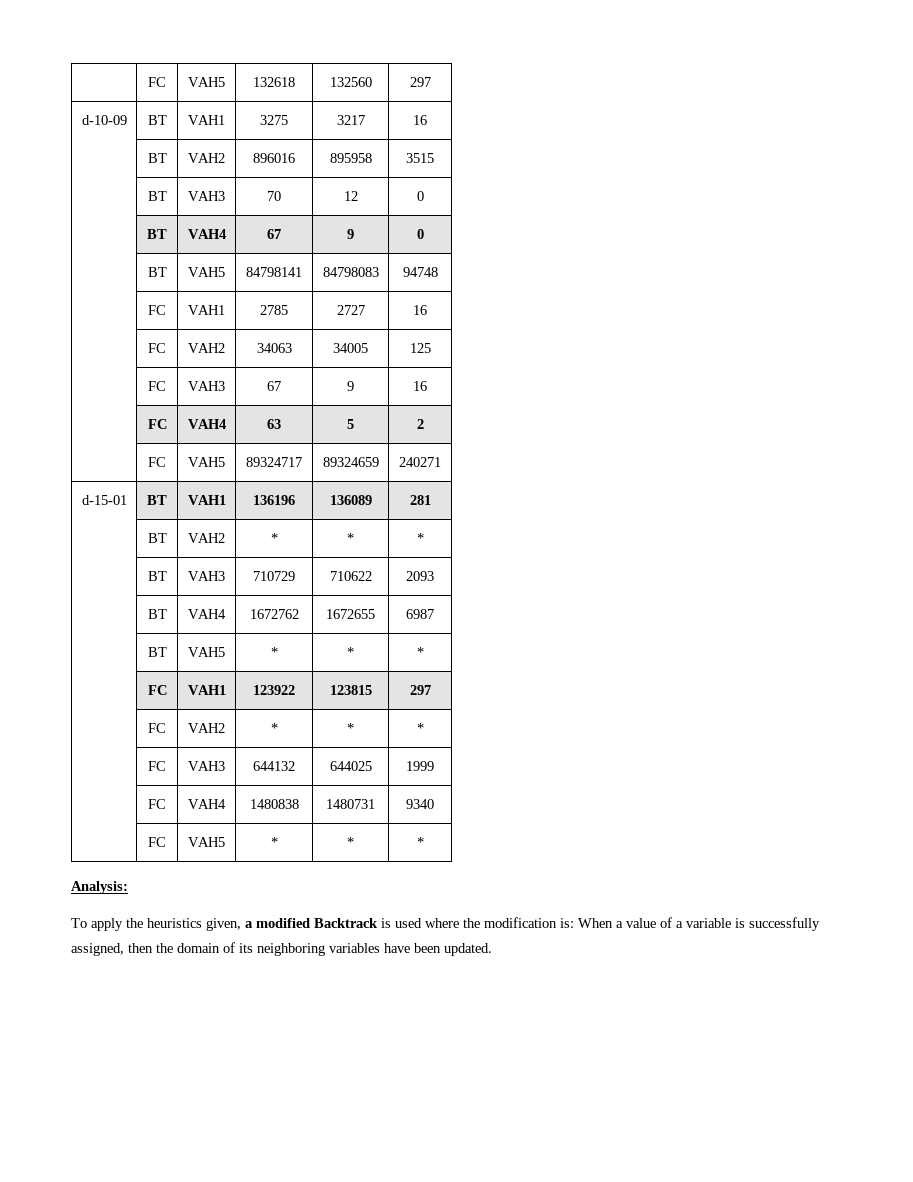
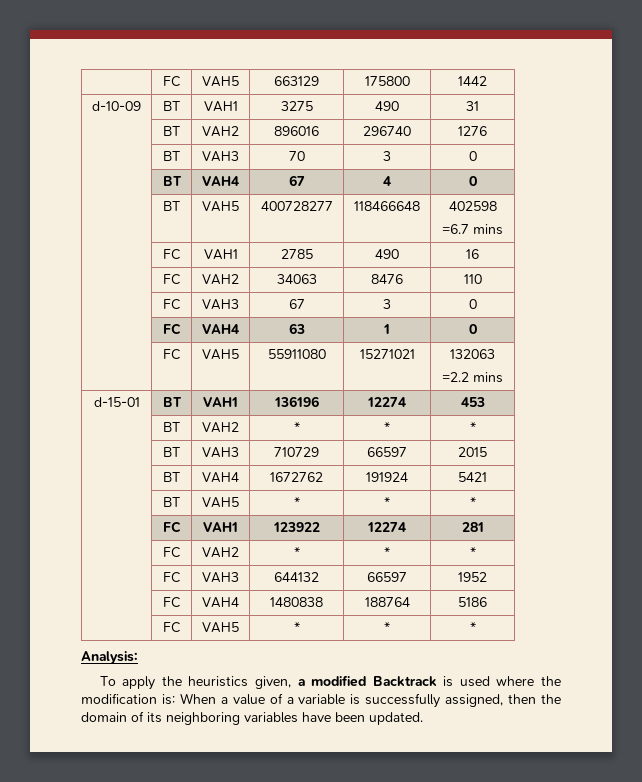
[148,77,166,87] [188,77,225,87] [253,77,295,87] [329,77,372,87] [409,77,431,87] | FC | VAH5 | 132618 | 132560 | 297 -> [162,76,181,87] [202,76,239,87] [274,76,319,86] [364,76,410,86] [458,76,487,86] | FC | VAH5 | 663129 | 175800 | 1442
[336,115,365,125] [413,115,427,125] 3217 | 16 -> [375,101,399,111] [466,101,479,111] 490 | 31
[329,153,372,163] [406,153,434,163] 895958 | 3515 -> [363,126,411,136] [458,126,487,136] 296740 | 1276
[343,191,358,201] 12 -> [383,151,391,161] 3
[347,229,354,239] 9 -> [383,176,391,186] 4
[246,267,302,277] [322,267,379,277] [402,267,438,277] 84798141 | 84798083 | 94748 -> [260,201,333,211] [354,201,420,211] [448,201,497,211] [442,224,503,235] 400728277 | 118466648 | 402598 // =6.7 mins
[336,305,365,315] 2727 -> [375,249,399,259] 490
[333,343,368,353] [409,343,431,353] 34005 | 125 -> [371,274,403,284] [463,274,482,284] 8476 | 110
[347,381,354,391] [413,381,427,391] 9 | 16 -> [383,299,391,309] [468,299,477,309] 3 | 0
[347,419,354,429] [416,419,424,429] [148,457,166,467] [188,457,225,467] [246,457,302,467] [322,457,379,467] [399,457,441,467] 5 | 2 // | FC | VAH5 | 89324717 | 89324659 | 240271 -> [383,324,390,334] [468,324,477,334] [162,349,181,360] [202,349,239,360] [267,349,326,359] [359,349,415,359] [450,349,495,359] [442,372,503,383] 1 | 0 // | FC | VAH5 | 55911080 | 15271021 | 132063 // =2.2 mins
[329,495,372,505] [409,495,431,505] 136089 | 281 -> [367,397,406,407] [460,397,485,407] 12274 | 453
[329,571,372,581] [406,571,434,581] 710622 | 2093 -> [367,447,407,457] [458,447,487,457] 66597 | 2015
[326,609,375,619] [406,609,434,619] 1672655 | 6987 -> [366,472,408,482] [458,472,487,482] 191924 | 5421
[329,685,372,695] [409,685,431,695] 123815 | 297 -> [367,522,406,532] [461,522,484,532] 12274 | 281
[329,761,372,771] [406,761,434,771] 644025 | 1999 -> [367,572,407,582] [458,572,487,582] 66597 | 1952
[326,799,375,809] [406,799,434,809] 1480731 | 9340 -> [364,597,410,607] [458,597,487,607] 188764 | 5186

